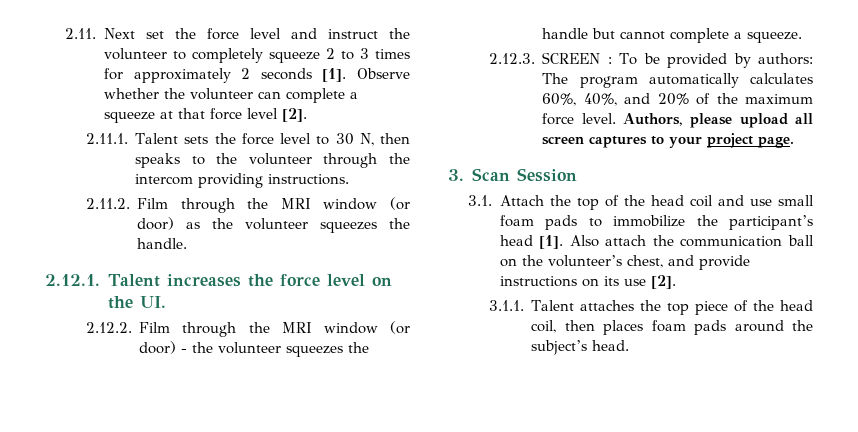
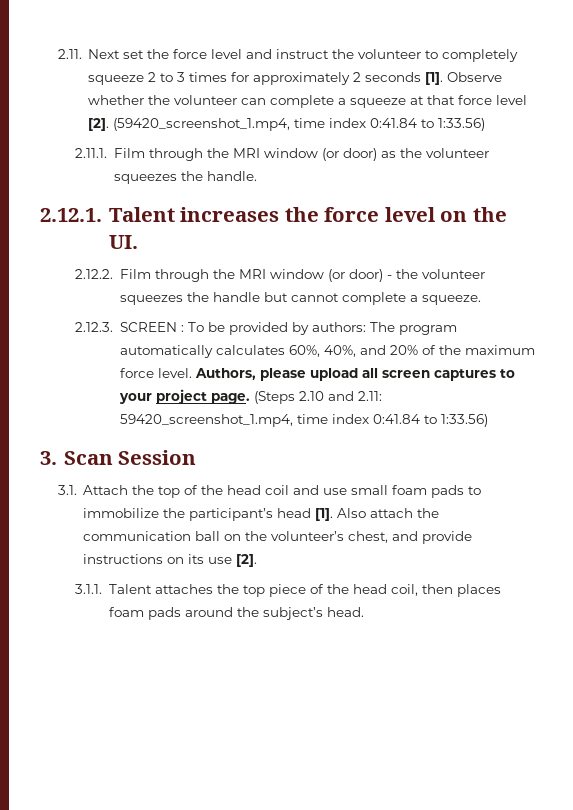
[85,133,410,146] [135,153,410,168] [135,173,350,188] [85,198,130,209] // 2.11.1. Talent sets the force level to 30 N, then speaks to the volunteer through the intercom providing instructions. // 2.11.2. -> [113,118,486,131] [75,148,108,158] (59420_screenshot_1.mp4, time index 0:41.84 to 1:33.56) // 2.11.1.
(795, 142) none -> [253,391,382,404] [119,414,488,427] (Steps 2.10 and 2.11: 59420_screenshot_1.mp4, time index 0:41.84 to 1:33.56)

